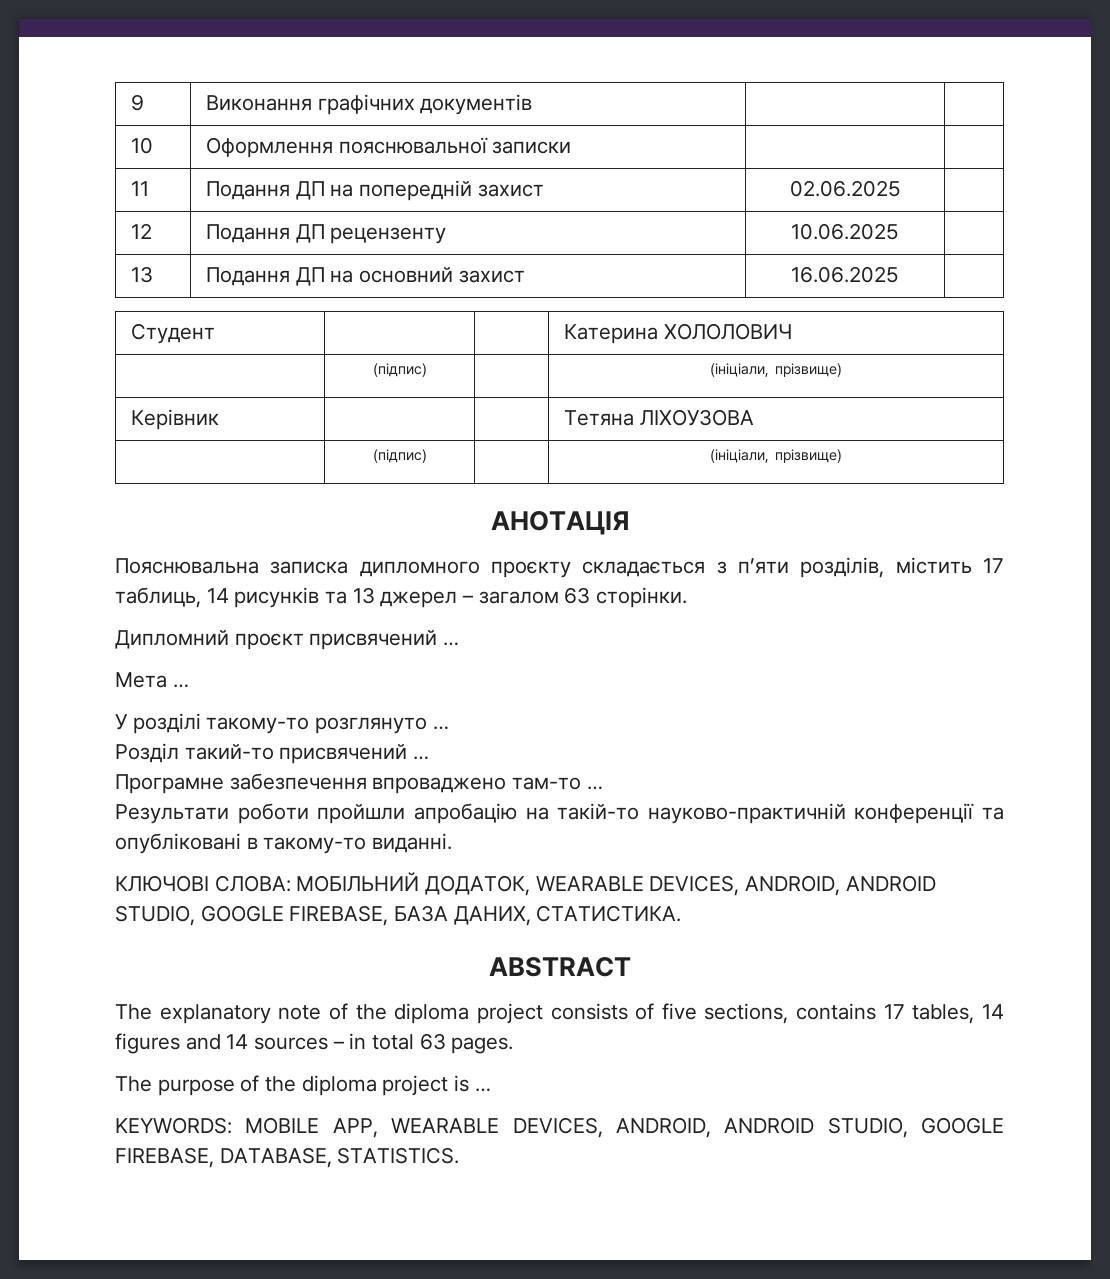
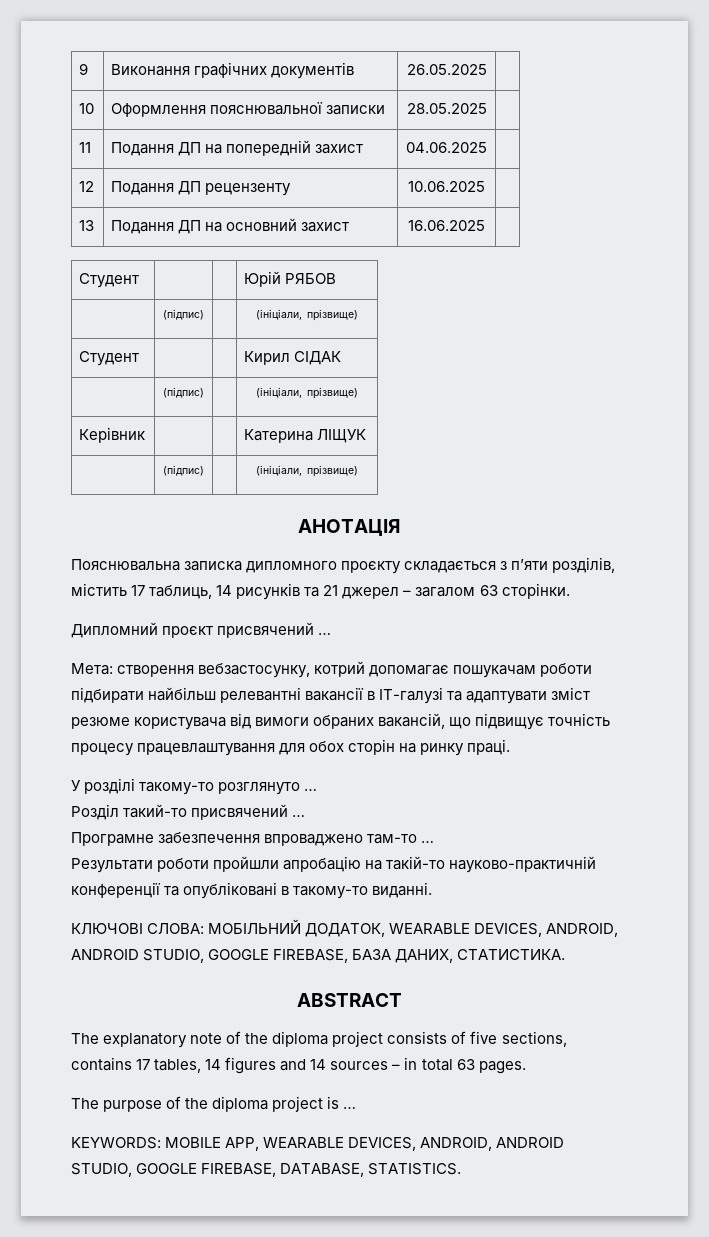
(533, 104) none -> [406,64,487,75] 26.05.2025
(572, 147) none -> [406,103,487,114] 28.05.2025
[789,180,901,197] 02.06.2025 -> [406,142,487,153] 04.06.2025
[563,323,792,344] Катерина ХОЛОЛОВИЧ -> [244,271,337,287] [163,309,204,320] [256,309,358,321] [79,351,140,366] [244,351,342,365] Юрій РЯБОВ // | (підпис) | | (ініціали, прізвище) // Студент | | | Кирил СІДАК
[563,409,754,426] Тетяна ЛІХОУЗОВА -> [244,429,367,443] Катерина ЛІЩУК
[352,587,375,604] 13 -> [323,585,339,596] 21
[115,672,189,688] Мета … -> [71,661,593,678] [71,687,591,704] [71,713,611,730] [71,739,511,756] Мета: створення вебзастосунку, котрий допомагає пошукачам роботи підбирати найбільш релевантні вакансії в IT-галузі та адаптувати зміст резюме користувача від вимоги обраних вакансій, що підвищує точність процесу працевлаштування для обох сторін на ринку праці.

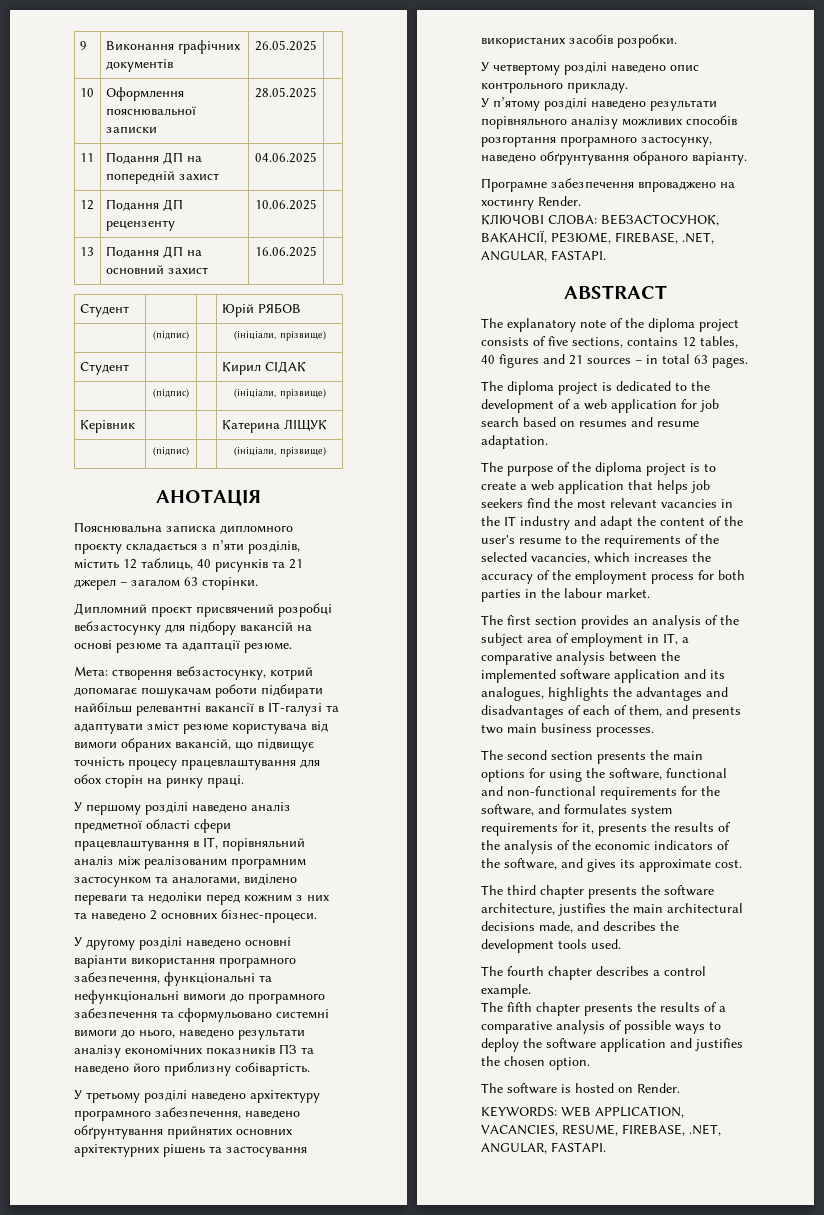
[131,585,233,599] 17 таблиць, 14 -> [123,558,211,570] 12 таблиць, 40
[318,633,332,635] … -> [278,603,332,617] [74,621,312,635] [74,640,292,653] розробці вебзастосунку для підбору вакансій на основі резюме та адаптації резюме.
[84,778,318,795] [71,804,306,820] [71,832,435,846] [71,856,597,873] [71,882,433,899] [71,919,619,937] [71,949,566,963] розділі такому-то розглянуто … // Розділ такий-то присвячений … // Програмне забезпечення впроваджено там-то … // Результати роботи пройшли апробацію на такій-то науково-практичній конференції та опубліковані в такому-то виданні. // КЛЮЧОВІ СЛОВА: МОБІЛЬНИЙ ДОДАТОК, WEARABLE DEVICES, ANDROID, ANDROID STUDIO, GOOGLE FIREBASE, БАЗА ДАНИХ, СТАТИСТИКА. -> [86,802,291,815] [74,819,231,833] [74,837,305,851] [74,856,306,869] [74,874,297,887] [74,892,330,905] [74,909,317,923] [74,937,291,950] [74,955,296,968] [74,972,272,986] [74,990,325,1004] [74,1008,329,1022] [74,1029,305,1040] [74,1044,314,1058] [74,1062,310,1076] [74,1090,320,1103] [74,1107,300,1121] [74,1125,293,1139] [74,1144,307,1157] [481,34,677,48] [481,62,699,75] [481,82,628,93] [481,97,717,111] [481,115,737,129] [481,136,712,147] [481,151,747,165] [481,178,735,192] [481,196,581,210] [481,214,719,226] [481,231,714,244] [481,250,606,262] першому розділі наведено аналіз предметної області сфери працевлаштування в ІТ, порівняльний аналіз між реалізованим програмним застосунком та аналогами, виділено переваги та недоліки перед кожним з них та наведено 2 основних бізнес-процеси. // У другому розділі наведено основні варіанти використання програмного забезпечення, функціональні та нефункціональні вимоги до програмного забезпечення та сформульовано системні вимоги до нього, наведено результати аналізу економічних показників ПЗ та наведено його приблизну собівартість. // У третьому розділі наведено архітектуру програмного забезпечення, наведено обґрунтування прийнятих основних архітектурних рішень та застосування використаних засобів розробки. // У четвертому розділі наведено опис контрольного прикладу. // У п’ятому розділі наведено результати порівняльного аналізу можливих способів розгортання програмного застосунку, наведено обґрунтування обраного варіанту. // Програмне забезпечення впроваджено на хостингу Render. // КЛЮЧОВІ СЛОВА: ВЕБЗАСТОСУНОК, ВАКАНСІЇ, РЕЗЮМЕ, FIREBASE, .NET, ANGULAR, FASTAPI.
[136,1059,222,1073] 17 tables, 14 -> [682,336,738,348] [481,355,495,364] 12 tables, 40
[310,1059,327,1070] 14 -> [569,355,583,365] 21
(526, 1067) none -> [481,381,710,395] [481,399,719,413] [481,417,699,427] [481,435,548,449] // The diploma project is dedicated to the development of a web application for job search based on resumes and resume adaptation.
[343,1107,357,1109] [71,1137,565,1151] [71,1163,462,1177] … // KEYWORDS: MOBILE APP, WEARABLE DEVICES, ANDROID, ANDROID STUDIO, GOOGLE FIREBASE, DATABASE, STATISTICS. -> [704,463,716,472] [481,480,710,494] [481,498,733,508] [481,516,743,530] [481,534,719,548] [481,552,711,564] [481,570,745,584] [481,588,650,602] [481,615,739,629] [481,633,689,647] [481,651,680,665] [481,669,725,683] [481,687,728,701] [481,705,741,719] [481,723,654,737] [481,750,703,764] [481,768,727,782] [481,786,720,800] [481,804,672,818] [481,822,731,836] [481,840,730,854] [481,858,742,872] [481,885,714,899] [481,903,743,916] [481,921,679,933] [481,939,621,953] [481,966,706,980] [481,984,531,998] [481,1002,726,1016] [481,1020,721,1034] [481,1038,743,1052] [481,1056,590,1070] [481,1083,680,1094] [481,1106,684,1118] [481,1124,721,1136] [481,1142,606,1154] to create a web application that helps job seekers find the most relevant vacancies in the IT industry and adapt the content of the user's resume to the requirements of the selected vacancies, which increases the accuracy of the employment process for both parties in the labour market. // The first section provides an analysis of the subject area of employment in IT, a comparative analysis between the implemented software application and its analogues, highlights the advantages and disadvantages of each of them, and presents two main business processes. // The second section presents the main options for using the software, functional and non-functional requirements for the software, and formulates system requirements for it, presents the results of the analysis of the economic indicators of the software, and gives its approximate cost. // The third chapter presents the software architecture, justifies the main architectural decisions made, and describes the development tools used. // The fourth chapter describes a control example. // The fifth chapter presents the results of a comparative analysis of possible ways to deploy the software application and justifies the chosen option. // The software is hosted on Render. // KEYWORDS: WEB APPLICATION, VACANCIES, RESUME, FIREBASE, .NET, ANGULAR, FASTAPI.

